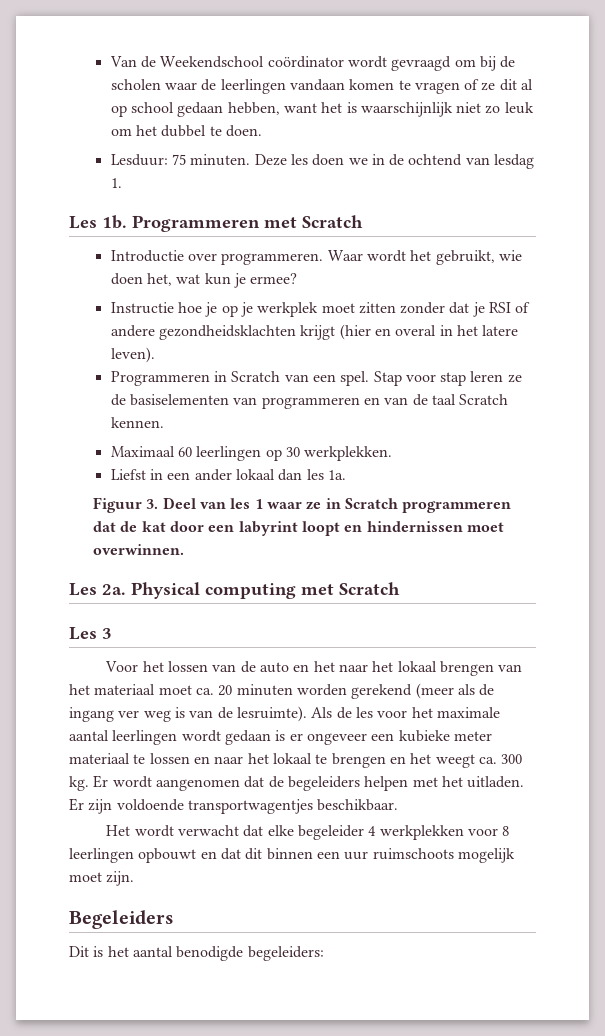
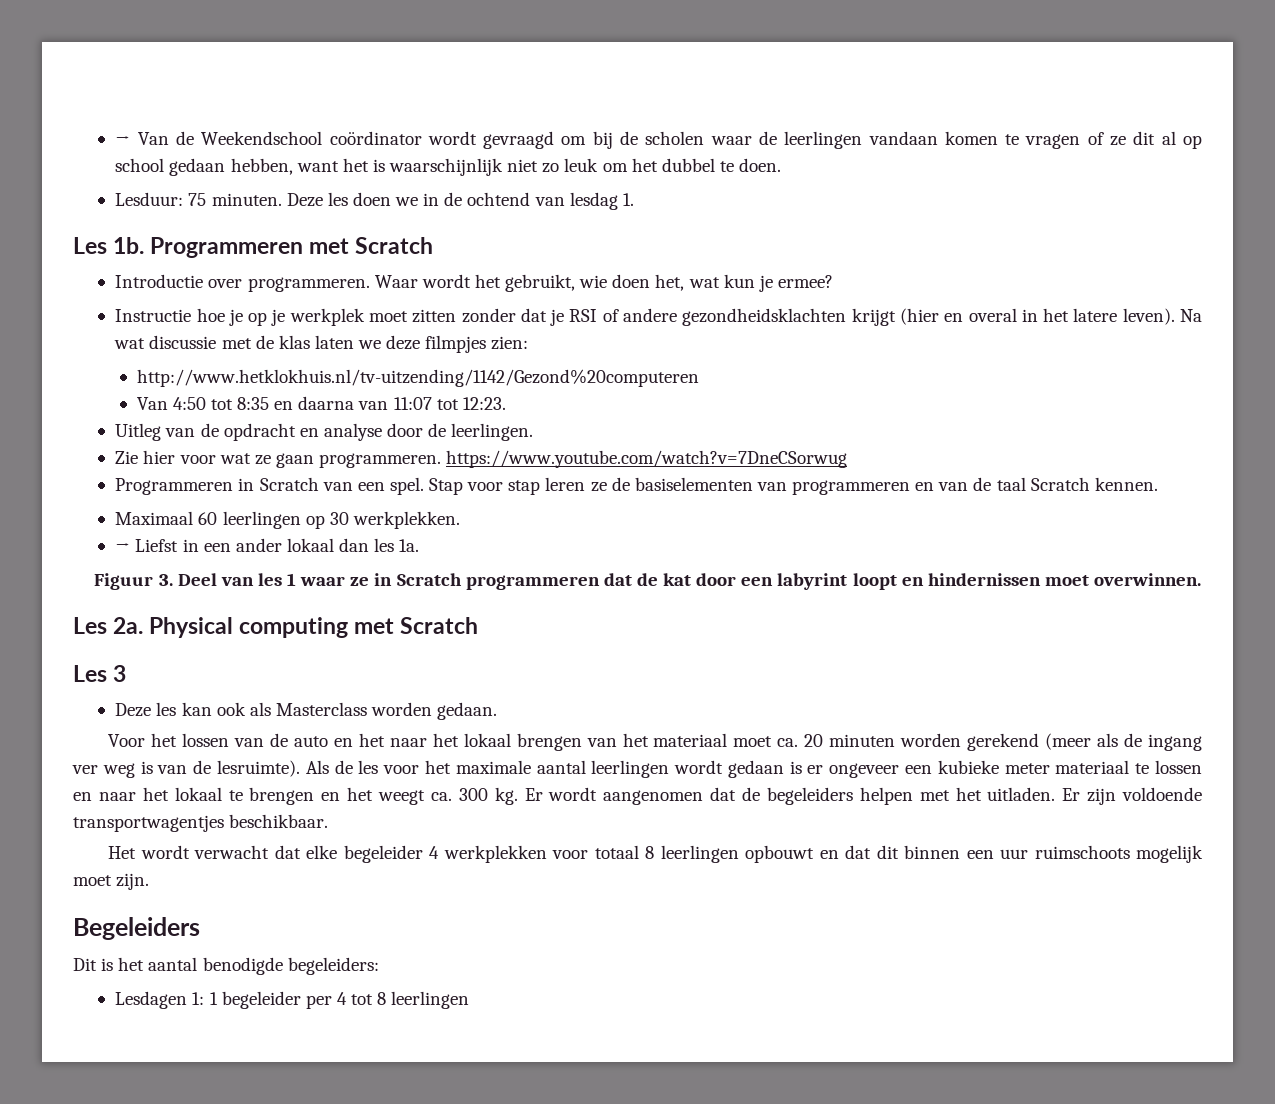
(109, 61) none -> [115,135,131,145] →
(155, 355) none -> [1180,309,1202,322] [114,335,529,353] [136,369,699,387] [136,396,506,410] [115,423,534,441] [115,450,848,468] Na wat discussie met de klas laten we deze filmpjes zien: // http://www.hetklokhuis.nl/tv-uitzending/1142/Gezond%20computeren // Van 4:50 tot 8:35 en daarna van 11:07 tot 12:23. // Uitleg van de opdracht en analyse door de leerlingen. // Zie hier voor wat ze gaan programmeren. https://www.youtube.com/watch?v=7DneCSorwug
(393, 453) none -> [115,542,131,552] →
(112, 633) none -> [115,702,498,720] // Deze les kan ook als Masterclass worden gedaan.
(499, 832) none -> [594,845,639,859] totaal
(324, 953) none -> [115,991,470,1009] // Lesdagen 1: 1 begeleider per 4 tot 8 leerlingen

